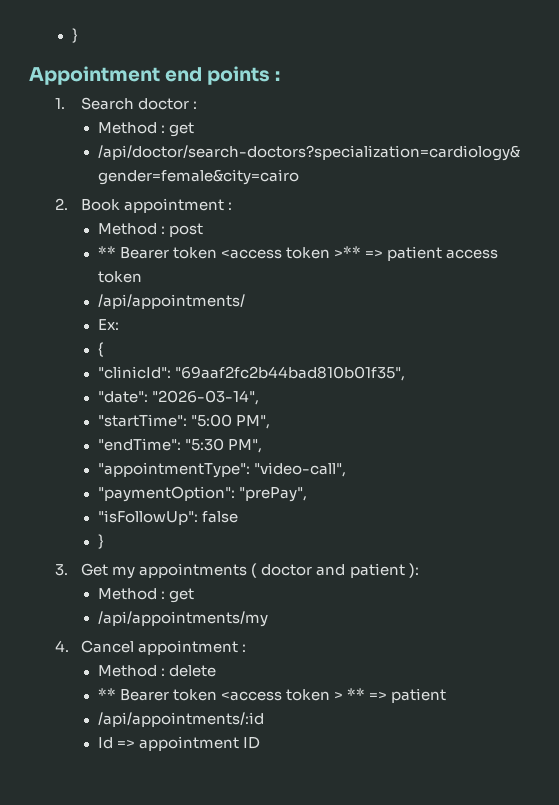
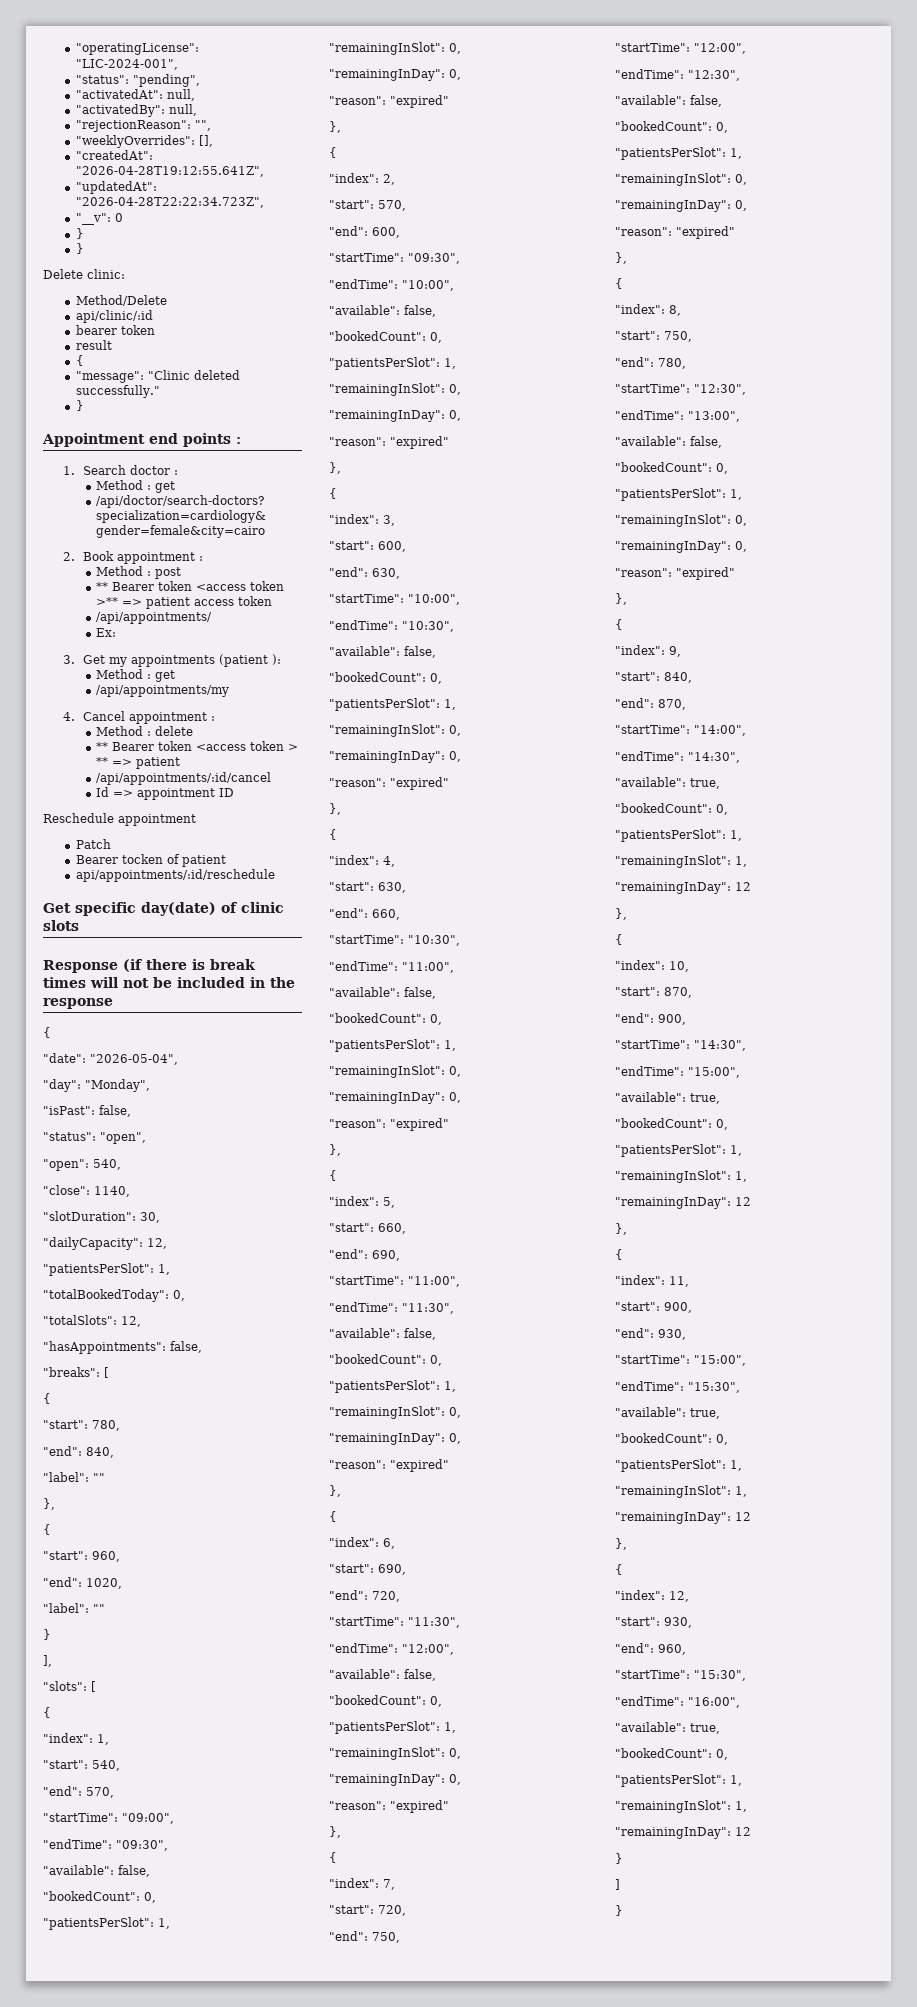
(71, 35) none -> [75,43,199,55] [75,59,178,70] [75,74,200,87] [75,89,195,101] [75,104,197,117] [75,120,211,132] [75,135,213,148] [75,150,153,160] [75,166,264,177] [75,181,157,194] [75,197,264,208] [75,213,123,225] [75,228,84,239] [75,243,84,254] [43,269,125,279] [75,295,167,306] [75,310,153,323] [75,325,155,335] [75,340,112,350] [75,355,84,366] [75,370,240,383] [75,385,160,398] "operatingLicense": "LIC-2024-001", // "status": "pending", // "activatedAt": null, // "activatedBy": null, // "rejectionReason": "", // "weeklyOverrides": [], // "createdAt": "2026-04-28T19:12:55.641Z", // "updatedAt": "2026-04-28T22:22:34.723Z", // "__v": 0 // } // } // Delete clinic: // Method/Delete // api/clinic/:id // bearer token // result // { // "message": "Clinic deleted successfully." //
[97,342,104,357] [97,366,405,381] [97,390,259,405] [97,414,270,429] [97,438,262,453] [97,462,346,478] [97,486,307,502] [97,510,238,525] [97,534,104,549] // { // "clinicId": "69aaf2fc2b44bad810b01f35", // "date": "2026-03-14", // "startTime": "5:00 PM", // "endTime": "5:30 PM", // "appointmentType": "video-call", // "paymentOption": "prePay", // "isFollowUp": false // } -> (116, 632) none
[251,563,405,578] ( doctor and patient -> [219,654,269,667] (patient
[97,712,264,727] /api/appointments/:id -> [95,772,271,785] /api/appointments/:id/cancel
(260, 743) none -> [43,813,196,826] [75,839,111,849] [75,854,226,867] [75,869,275,882] [43,902,284,916] [43,920,79,931] [43,959,255,973] [43,977,295,988] [43,998,113,1009] [43,1027,51,1038] [43,1053,178,1065] [43,1079,150,1092] [43,1105,131,1117] [43,1132,146,1144] [43,1159,121,1171] [43,1185,130,1197] [43,1211,160,1223] [43,1237,167,1250] [43,1263,170,1276] [43,1289,185,1302] [43,1315,141,1327] [43,1341,202,1354] [43,1367,109,1378] [43,1393,51,1404] [43,1420,120,1431] [43,1446,114,1458] [43,1472,105,1482] [43,1498,55,1510] [43,1524,51,1535] [43,1551,120,1562] [43,1577,122,1589] [43,1603,105,1613] [43,1629,51,1640] [43,1655,52,1667] [43,1681,96,1692] [43,1707,51,1718] [43,1733,109,1745] [43,1760,120,1771] [43,1786,114,1798] [43,1813,174,1824] [43,1839,168,1851] [43,1865,150,1877] [43,1891,156,1903] [43,1917,170,1930] [329,42,461,55] [329,69,461,81] [329,95,449,108] [329,121,341,133] [329,147,337,158] [329,173,395,185] [329,200,406,211] [329,226,400,238] [329,253,460,264] [329,279,454,291] [329,305,436,317] [329,331,442,343] [329,357,456,370] [329,383,461,396] [329,410,461,422] [329,436,449,449] [329,462,341,474] [329,488,337,499] [329,514,395,526] [329,541,406,552] [329,567,400,579] [329,594,460,605] [329,620,454,632] [329,646,436,658] [329,672,442,684] [329,698,456,711] [329,724,461,737] [329,751,461,763] [329,777,449,790] [329,803,341,815] [329,829,337,840] [329,855,395,867] [329,882,406,893] [329,908,400,920] [329,935,460,946] [329,961,454,973] [329,987,436,999] [329,1013,442,1025] [329,1039,456,1052] [329,1065,461,1078] [329,1092,461,1104] [329,1118,449,1131] [329,1144,341,1156] [329,1170,337,1181] [329,1196,395,1208] [329,1223,406,1234] [329,1249,400,1261] [329,1276,460,1287] [329,1302,454,1314] [329,1328,436,1340] [329,1354,442,1366] [329,1380,456,1393] [329,1406,461,1419] [329,1433,461,1445] [329,1459,449,1472] [329,1485,341,1497] [329,1511,337,1522] [329,1537,395,1549] [329,1564,406,1575] [329,1590,400,1602] [329,1617,460,1628] [329,1643,454,1655] [329,1669,436,1681] [329,1695,442,1707] [329,1721,456,1734] [329,1747,461,1760] [329,1774,461,1786] [329,1800,449,1813] [329,1826,341,1838] [329,1852,337,1863] [329,1878,395,1890] [329,1905,406,1916] [329,1931,400,1943] [615,43,746,54] [615,69,740,81] [615,95,722,107] [615,121,728,133] [615,147,742,160] [615,173,747,186] [615,200,747,212] [615,226,735,239] [615,252,627,264] [615,278,623,289] [615,304,681,316] [615,331,692,342] [615,357,686,369] [615,384,746,395] [615,410,740,422] [615,436,722,448] [615,462,728,474] [615,488,742,501] [615,514,747,527] [615,541,747,553] [615,567,735,580] [615,593,627,605] [615,619,623,630] [615,645,681,657] [615,672,692,683] [615,698,686,710] [615,725,746,736] [615,751,740,763] [615,777,720,789] [615,803,728,815] [615,829,742,842] [615,855,747,868] [615,882,751,894] [615,908,627,920] [615,934,623,945] [615,960,689,972] [615,987,692,998] [615,1013,686,1025] [615,1040,746,1051] [615,1066,740,1078] [615,1092,720,1104] [615,1118,728,1130] [615,1144,742,1157] [615,1170,747,1183] [615,1197,751,1209] [615,1223,627,1235] [615,1249,623,1260] [615,1275,689,1287] [615,1302,692,1313] [615,1328,686,1340] [615,1355,746,1366] [615,1381,740,1393] [615,1407,720,1419] [615,1433,728,1445] [615,1459,742,1472] [615,1485,747,1498] [615,1512,751,1524] [615,1538,627,1550] [615,1564,623,1575] [615,1590,689,1602] [615,1617,692,1628] [615,1643,686,1655] [615,1670,746,1681] [615,1696,740,1708] [615,1722,720,1734] [615,1748,728,1760] [615,1774,742,1787] [615,1800,747,1813] [615,1827,751,1839] [615,1853,623,1864] [615,1879,620,1890] [615,1905,623,1916] // Reschedule appointment // Patch // Bearer tocken of patient // api/appointments/:id/reschedule // Get specific day(date) of clinic slots // Response (if there is break times will not be included in the response // { // "date": "2026-05-04", // "day": "Monday", // "isPast": false, // "status": "open", // "open": 540, // "close": 1140, // "slotDuration": 30, // "dailyCapacity": 12, // "patientsPerSlot": 1, // "totalBookedToday": 0, // "totalSlots": 12, // "hasAppointments": false, // "breaks": [ // { // "start": 780, // "end": 840, // "label": "" // }, // { // "start": 960, // "end": 1020, // "label": "" // } // ], // "slots": [ // { // "index": 1, // "start": 540, // "end": 570, // "startTime": "09:00", // "endTime": "09:30", // "available": false, // "bookedCount": 0, // "patientsPerSlot": 1, // "remainingInSlot": 0, // "remainingInDay": 0, // "reason": "expired" // }, // { // "index": 2, // "start": 570, // "end": 600, // "startTime": "09:30", // "endTime": "10:00", // "available": false, // "bookedCount": 0, // "patientsPerSlot": 1, // "remainingInSlot": 0, // "remainingInDay": 0, // "reason": "expired" // }, // { // "index": 3, // "start": 600, // "end": 630, // "startTime": "10:00", // "endTime": "10:30", // "available": false, // "bookedCount": 0, // "patientsPerSlot": 1, // "remainingInSlot": 0, // "remainingInDay": 0, // "reason": "expired" // }, // { // "index": 4, // "start": 630, // "end": 660, // "startTime": "10:30", // "endTime": "11:00", // "available": false, // "bookedCount": 0, // "patientsPerSlot": 1, // "remainingInSlot": 0, // "remainingInDay": 0, // "reason": "expired" // }, // { // "index": 5, // "start": 660, // "end": 690, // "startTime": "11:00", // "endTime": "11:30", // "available": false, // "bookedCount": 0, // "patientsPerSlot": 1, // "remainingInSlot": 0, // "remainingInDay": 0, // "reason": "expired" // }, // { // "index": 6, // "start": 690, // "end": 720, // "startTime": "11:30", // "endTime": "12:00", // "available": false, // "bookedCount": 0, // "patientsPerSlot": 1, // "remainingInSlot": 0, // "remainingInDay": 0, // "reason": "expired" // }, // { // "index": 7, // "start": 720, // "end": 750, // "startTime": "12:00", // "endTime": "12:30", // "available": false, // "bookedCount": 0, // "patientsPerSlot": 1, // "remainingInSlot": 0, // "remainingInDay": 0, // "reason": "expired" // }, // { // "index": 8, // "start": 750, // "end": 780, // "startTime": "12:30", // "endTime": "13:00", // "available": false, // "bookedCount": 0, // "patientsPerSlot": 1, // "remainingInSlot": 0, // "remainingInDay": 0, // "reason": "expired" // }, // { // "index": 9, // "start": 840, // "end": 870, // "startTime": "14:00", // "endTime": "14:30", // "available": true, // "bookedCount": 0, // "patientsPerSlot": 1, // "remainingInSlot": 1, // "remainingInDay": 12 // }, // { // "index": 10, // "start": 870, // "end": 900, // "startTime": "14:30", // "endTime": "15:00", // "available": true, // "bookedCount": 0, // "patientsPerSlot": 1, // "remainingInSlot": 1, // "remainingInDay": 12 // }, // { // "index": 11, // "start": 900, // "end": 930, // "startTime": "15:00", // "endTime": "15:30", // "available": true, // "bookedCount": 0, // "patientsPerSlot": 1, // "remainingInSlot": 1, // "remainingInDay": 12 // }, // { // "index": 12, // "start": 930, // "end": 960, // "startTime": "15:30", // "endTime": "16:00", // "available": true, // "bookedCount": 0, // "patientsPerSlot": 1, // "remainingInSlot": 1, // "remainingInDay": 12 // } // ] // }

